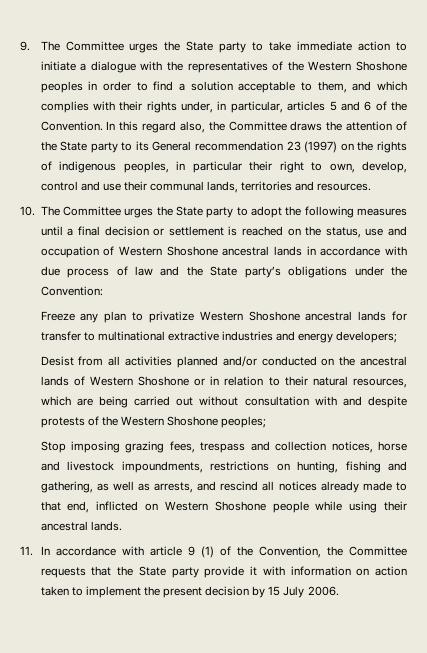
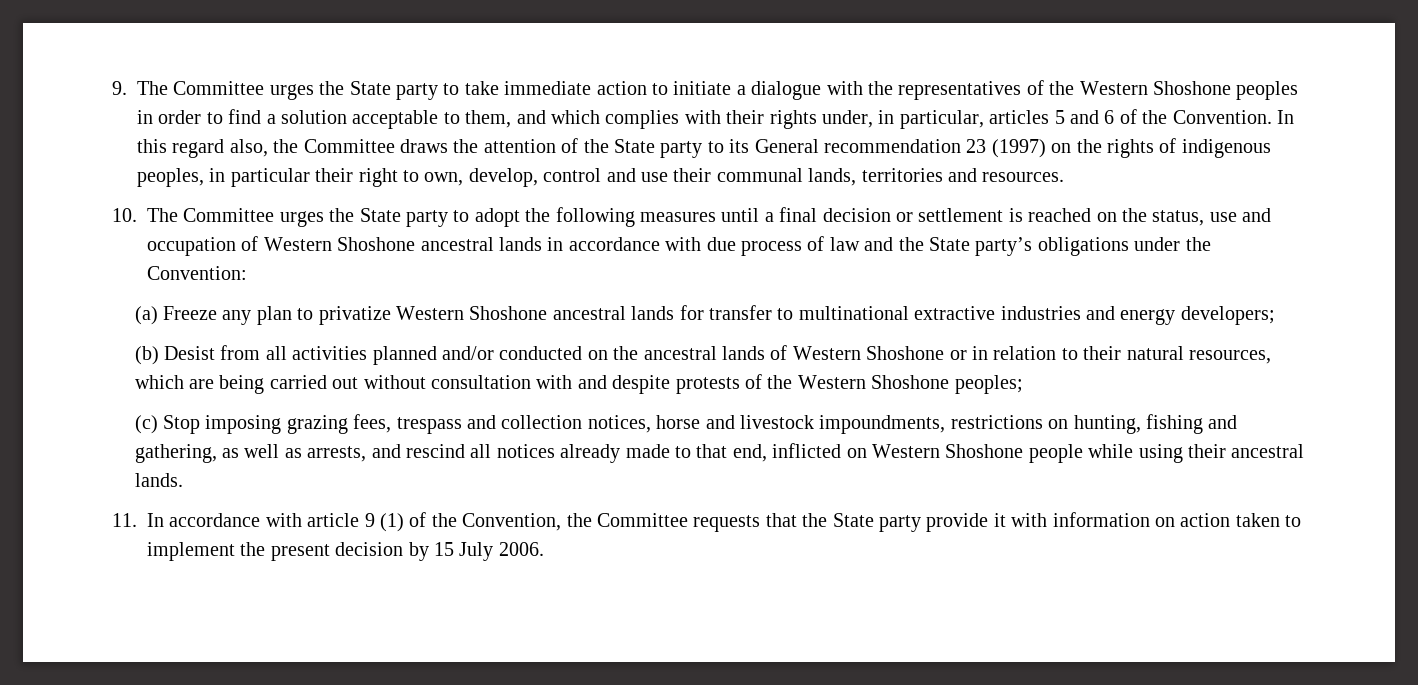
(103, 291) none -> [134,306,158,325] (a)
(398, 337) none -> [134,346,159,365] (b)
(267, 422) none -> [134,415,158,434] (c)

